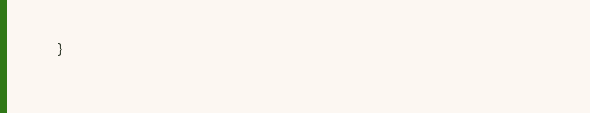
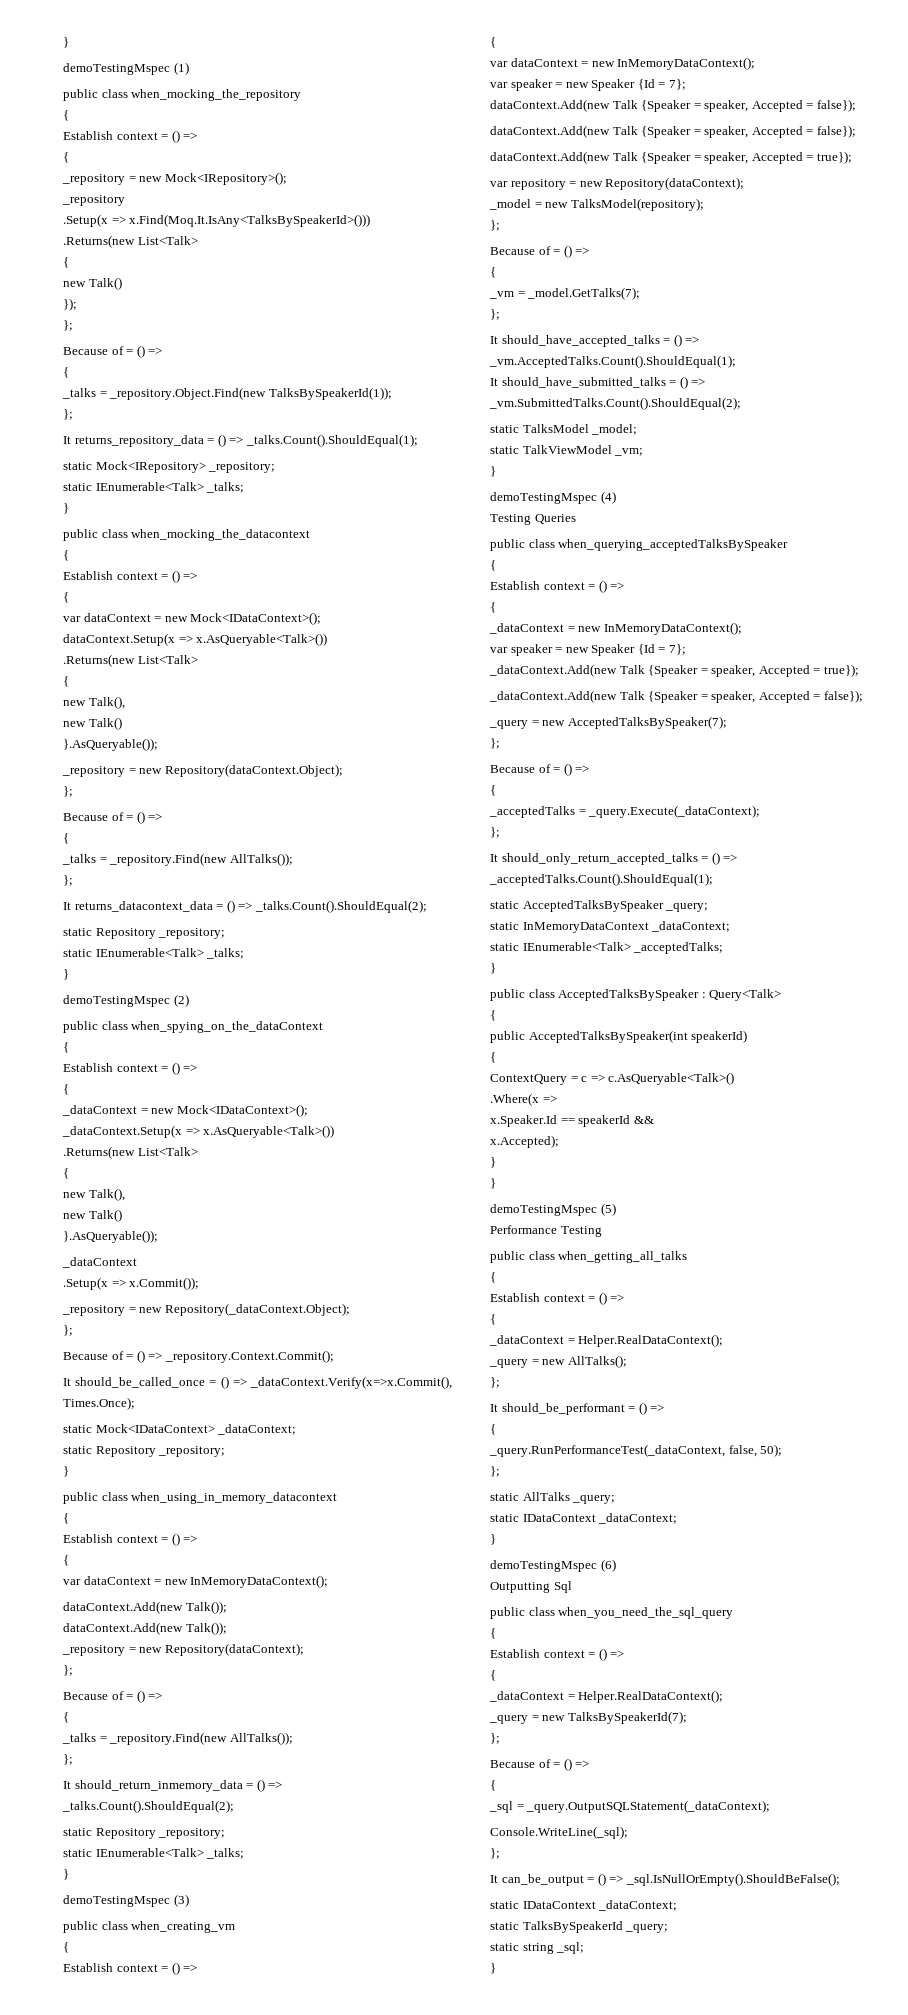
[58,43,62,56] } -> [63,37,69,48] [63,62,189,75] [63,89,302,101] [63,110,69,121] [63,130,198,143] [63,152,69,163] [62,172,287,185] [62,195,125,206] [63,214,371,227] [63,235,198,248] [63,257,69,268] [63,277,122,290] [63,298,77,311] [63,320,73,331] [63,345,163,358] [63,367,69,378] [62,387,392,400] [63,409,73,420] [63,434,418,447] [63,461,276,473] [63,482,245,493] [63,503,69,514] [63,529,311,541] [63,550,69,561] [63,570,198,583] [63,592,69,603] [63,612,322,625] [63,633,328,646] [63,654,198,667] [63,676,69,687] [63,696,125,709] [63,717,122,730] [63,738,158,751] [62,764,343,777] [63,786,73,797] [63,811,163,824] [63,833,69,844] [62,853,293,866] [63,875,73,886] [63,900,427,913] [63,928,226,939] [63,948,245,959] [63,969,69,980] [63,994,189,1007] [63,1021,324,1033] [63,1042,69,1053] [63,1062,198,1075] [63,1084,69,1095] [62,1104,308,1117] [62,1125,335,1138] [63,1146,198,1159] [63,1168,69,1179] [63,1188,125,1201] [63,1209,122,1222] [63,1230,158,1243] [62,1257,137,1268] [63,1277,200,1290] [62,1303,350,1316] [63,1325,73,1336] [63,1350,334,1363] [63,1376,453,1389] [63,1397,135,1410] [63,1424,297,1435] [63,1446,226,1457] [63,1466,69,1477] [63,1492,338,1504] [63,1513,69,1524] [63,1533,198,1546] [63,1555,69,1566] [63,1575,329,1588] [63,1601,227,1614] [63,1622,227,1635] [62,1643,304,1656] [63,1665,73,1676] [63,1690,163,1703] [63,1712,69,1723] [62,1732,293,1745] [63,1754,73,1765] [63,1779,283,1792] [62,1800,234,1813] [63,1828,226,1839] [63,1848,245,1859] [63,1869,69,1880] [63,1894,189,1907] [63,1921,236,1933] [63,1942,69,1953] [63,1962,198,1975] [490,37,496,48] [490,57,756,70] [490,79,686,91] [490,99,856,112] [490,125,856,138] [490,151,852,164] [490,177,745,190] [489,198,704,211] [490,220,500,231] [490,245,590,258] [490,267,496,278] [489,287,641,300] [490,309,500,320] [490,334,700,347] [489,355,736,368] [490,376,706,389] [489,397,741,410] [490,424,638,435] [490,445,644,456] [490,466,496,477] [490,491,616,504] [490,514,576,525] [490,539,789,551] [490,560,496,571] [490,580,625,593] [490,602,496,613] [489,622,742,635] [490,644,686,656] [489,664,859,677] [489,690,863,703] [489,716,727,729] [490,738,500,749] [490,763,590,776] [490,785,496,796] [489,805,761,818] [490,827,500,838] [490,852,738,865] [489,873,713,886] [490,900,709,912] [490,921,731,933] [490,942,724,954] [490,963,496,974] [490,989,782,1001] [490,1010,496,1021] [490,1030,748,1043] [490,1052,496,1063] [490,1072,735,1085] [490,1093,557,1106] [490,1115,654,1127] [490,1135,559,1148] [490,1157,496,1168] [490,1178,496,1189] [490,1203,616,1216] [490,1225,602,1237] [490,1251,688,1263] [490,1272,496,1283] [490,1292,625,1305] [490,1314,496,1325] [489,1334,724,1347] [489,1355,627,1368] [490,1377,500,1388] [490,1402,665,1415] [490,1424,496,1435] [489,1444,783,1457] [490,1466,500,1477] [490,1492,616,1504] [490,1513,678,1524] [490,1534,496,1545] [490,1559,616,1572] [490,1581,572,1593] [490,1607,734,1619] [490,1628,496,1639] [490,1648,625,1661] [490,1670,496,1681] [489,1690,724,1703] [489,1711,687,1724] [490,1733,500,1744] [490,1758,590,1771] [490,1780,496,1791] [489,1800,771,1813] [490,1826,628,1839] [490,1848,500,1859] [490,1873,840,1886] [490,1900,678,1911] [490,1921,669,1933] [490,1942,585,1954] [490,1963,496,1974] } // demoTestingMspec (1) // public class when_mocking_the_repository // { // Establish context = () => // { // _repository = new Mock<IRepository>(); // _repository // .Setup(x => x.Find(Moq.It.IsAny<TalksBySpeakerId>())) // .Returns(new List<Talk> // { // new Talk() // }); // }; // Because of = () => // { // _talks = _repository.Object.Find(new TalksBySpeakerId(1)); // }; // It returns_repository_data = () => _talks.Count().ShouldEqual(1); // static Mock<IRepository> _repository; // static IEnumerable<Talk> _talks; // } // public class when_mocking_the_datacontext // { // Establish context = () => // { // var dataContext = new Mock<IDataContext>(); // dataContext.Setup(x => x.AsQueryable<Talk>()) // .Returns(new List<Talk> // { // new Talk(), // new Talk() // }.AsQueryable()); // _repository = new Repository(dataContext.Object); // }; // Because of = () => // { // _talks = _repository.Find(new AllTalks()); // }; // It returns_datacontext_data = () => _talks.Count().ShouldEqual(2); // static Repository _repository; // static IEnumerable<Talk> _talks; // } // demoTestingMspec (2) // public class when_spying_on_the_dataContext // { // Establish context = () => // { // _dataContext = new Mock<IDataContext>(); // _dataContext.Setup(x => x.AsQueryable<Talk>()) // .Returns(new List<Talk> // { // new Talk(), // new Talk() // }.AsQueryable()); // _dataContext // .Setup(x => x.Commit()); // _repository = new Repository(_dataContext.Object); // }; // Because of = () => _repository.Context.Commit(); // It should_be_called_once = () => _dataContext.Verify(x=>x.Commit(), Times.Once); // static Mock<IDataContext> _dataContext; // static Repository _repository; // } // public class when_using_in_memory_datacontext // { // Establish context = () => // { // var dataContext = new InMemoryDataContext(); // dataContext.Add(new Talk()); // dataContext.Add(new Talk()); // _repository = new Repository(dataContext); // }; // Because of = () => // { // _talks = _repository.Find(new AllTalks()); // }; // It should_return_inmemory_data = () => _talks.Count().ShouldEqual(2); // static Repository _repository; // static IEnumerable<Talk> _talks; // } // demoTestingMspec (3) // public class when_creating_vm // { // Establish context = () => // { // var dataContext = new InMemoryDataContext(); // var speaker = new Speaker {Id = 7}; // dataContext.Add(new Talk {Speaker = speaker, Accepted = false}); // dataContext.Add(new Talk {Speaker = speaker, Accepted = false}); // dataContext.Add(new Talk {Speaker = speaker, Accepted = true}); // var repository = new Repository(dataContext); // _model = new TalksModel(repository); // }; // Because of = () => // { // _vm = _model.GetTalks(7); // }; // It should_have_accepted_talks = () => _vm.AcceptedTalks.Count().ShouldEqual(1); // It should_have_submitted_talks = () => _vm.SubmittedTalks.Count().ShouldEqual(2); // static TalksModel _model; // static TalkViewModel _vm; // } // demoTestingMspec (4) // Testing Queries // public class when_querying_acceptedTalksBySpeaker // { // Establish context = () => // { // _dataContext = new InMemoryDataContext(); // var speaker = new Speaker {Id = 7}; // _dataContext.Add(new Talk {Speaker = speaker, Accepted = true}); // _dataContext.Add(new Talk {Speaker = speaker, Accepted = false}); // _query = new AcceptedTalksBySpeaker(7); // }; // Because of = () => // { // _acceptedTalks = _query.Execute(_dataContext); // }; // It should_only_return_accepted_talks = () => _acceptedTalks.Count().ShouldEqual(1); // static AcceptedTalksBySpeaker _query; // static InMemoryDataContext _dataContext; // static IEnumerable<Talk> _acceptedTalks; // } // public class AcceptedTalksBySpeaker : Query<Talk> // { // public AcceptedTalksBySpeaker(int speakerId) // { // ContextQuery = c => c.AsQueryable<Talk>() // .Where(x => // x.Speaker.Id == speakerId && // x.Accepted); // } // } // demoTestingMspec (5) // Performance Testing // public class when_getting_all_talks // { // Establish context = () => // { // _dataContext = Helper.RealDataContext(); // _query = new AllTalks(); // }; // It should_be_performant = () => // { // _query.RunPerformanceTest(_dataContext, false, 50); // }; // static AllTalks _query; // static IDataContext _dataContext; // } // demoTestingMspec (6) // Outputting Sql // public class when_you_need_the_sql_query // { // Establish context = () => // { // _dataContext = Helper.RealDataContext(); // _query = new TalksBySpeakerId(7); // }; // Because of = () => // { // _sql = _query.OutputSQLStatement(_dataContext); // Console.WriteLine(_sql); // }; // It can_be_output = () => _sql.IsNullOrEmpty().ShouldBeFalse(); // static IDataContext _dataContext; // static TalksBySpeakerId _query; // static string _sql; // }

